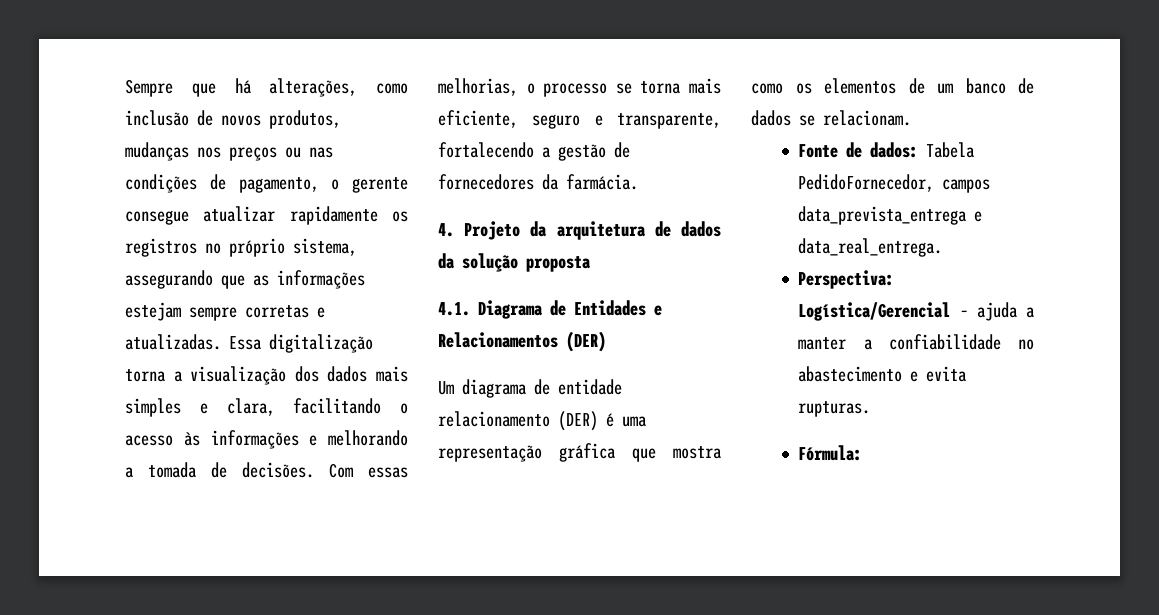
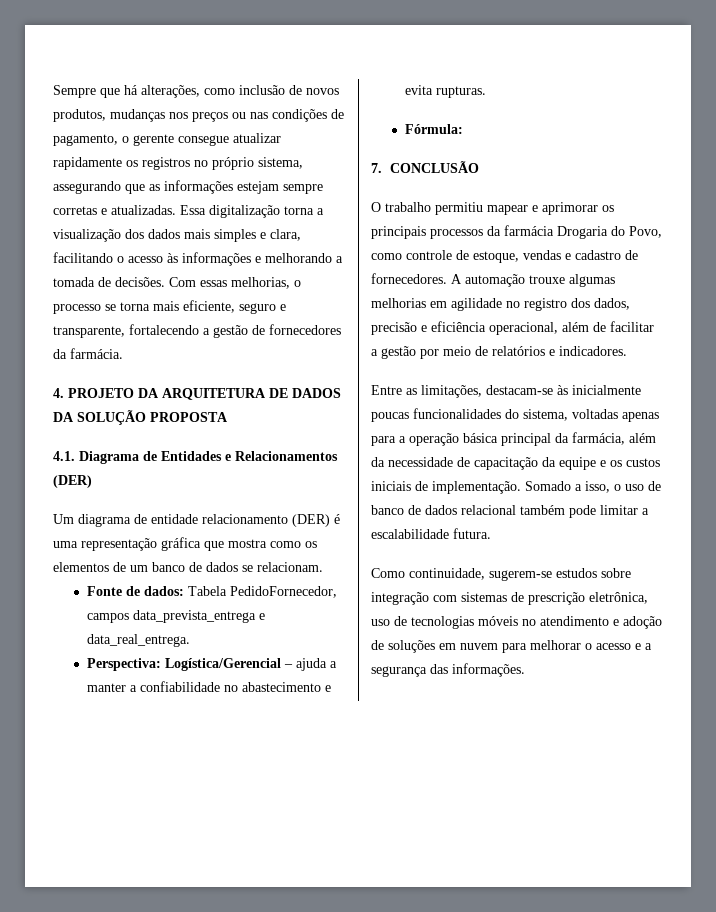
[464,221,721,240] [438,253,591,272] Projeto da arquitetura de dados da solução proposta -> [68,388,341,400] [53,410,228,425] PROJETO DA ARQUITETURA DE DADOS DA SOLUÇÃO PROPOSTA
(863, 453) none -> [371,161,479,173] [371,202,614,215] [371,225,662,239] [371,250,638,263] [371,273,615,287] [371,298,630,311] [371,321,654,335] [371,346,627,359] [371,385,641,398] [371,408,659,422] [371,432,656,446] [371,457,660,470] [371,481,661,494] [371,505,649,518] [371,528,491,539] [371,568,631,581] [371,592,648,605] [371,616,662,629] [371,640,652,653] [371,663,525,677] // 7. CONCLUSÃO // O trabalho permitiu mapear e aprimorar os principais processos da farmácia Drogaria do Povo, como controle de estoque, vendas e cadastro de fornecedores. A automação trouxe algumas melhorias em agilidade no registro dos dados, precisão e eficiência operacional, além de facilitar a gestão por meio de relatórios e indicadores. // Entre as limitações, destacam-se às inicialmente poucas funcionalidades do sistema, voltadas apenas para a operação básica principal da farmácia, além da necessidade de capacitação da equipe e os custos iniciais de implementação. Somado a isso, o uso de banco de dados relacional também pode limitar a escalabilidade futura. // Como continuidade, sugerem-se estudos sobre integração com sistemas de prescrição eletrônica, uso de tecnologias móveis no atendimento e adoção de soluções em nuvem para melhorar o acesso e a segurança das informações.

